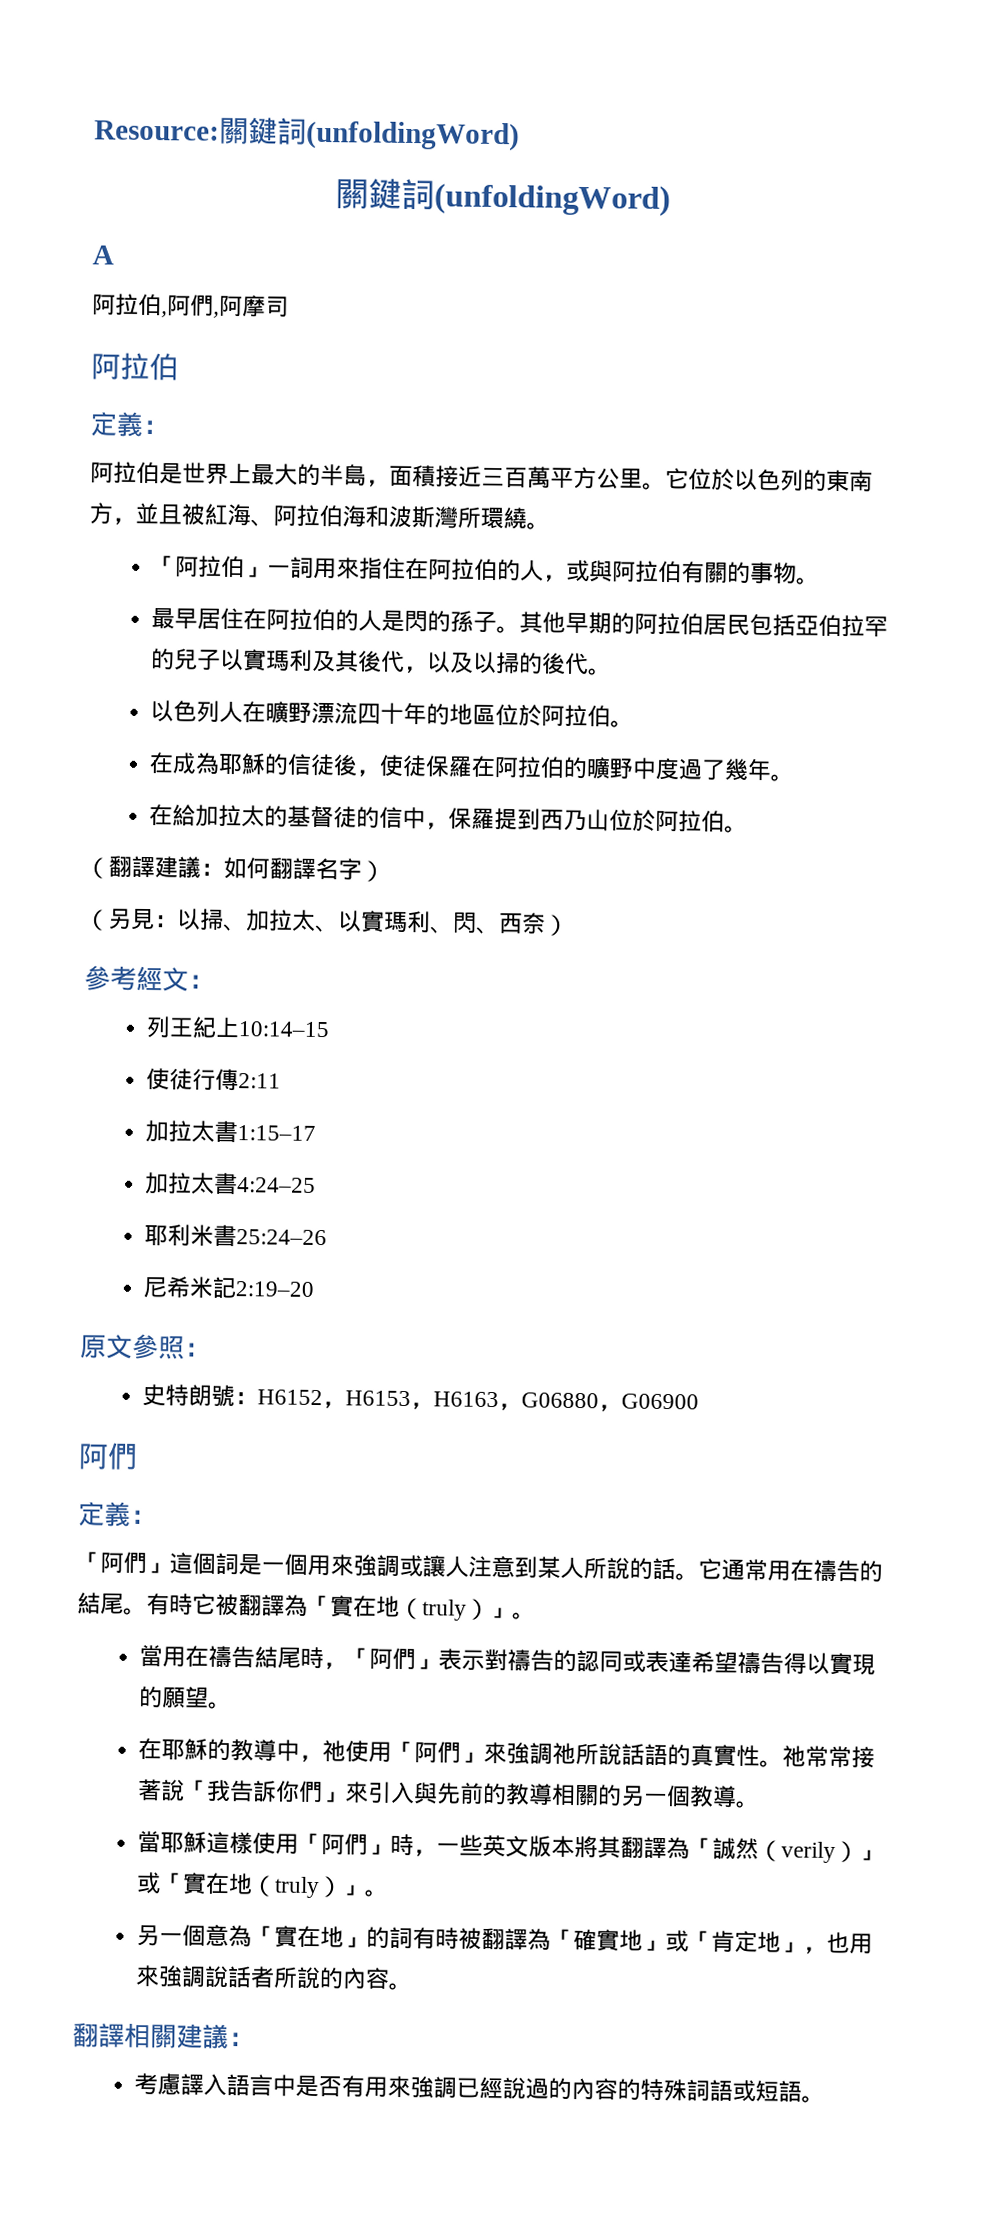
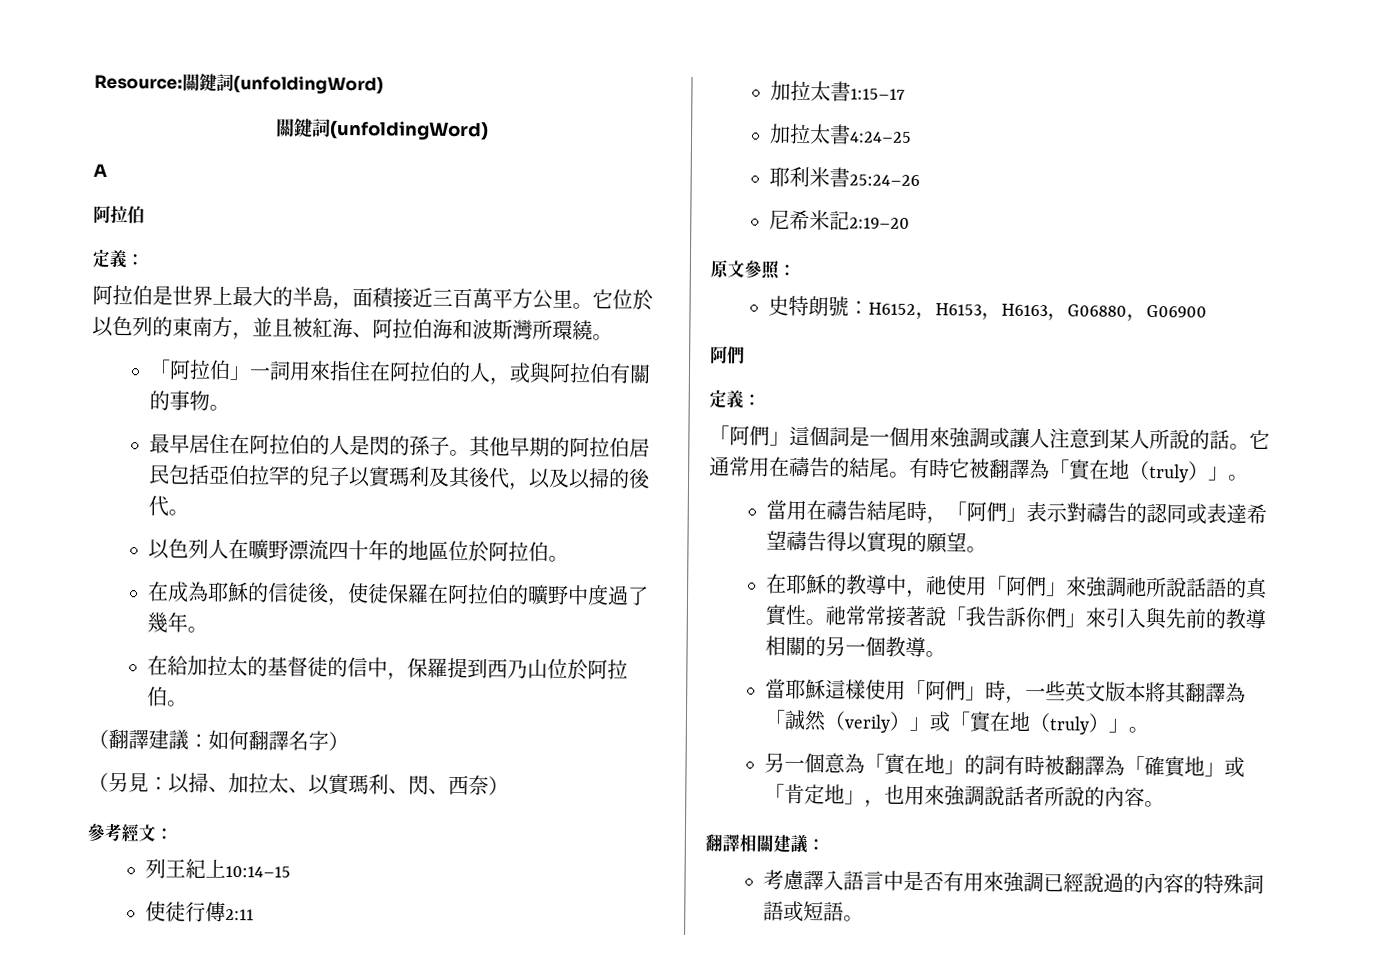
[92,293,289,318] // 阿拉伯,阿們,阿摩司 -> (108, 170) none

